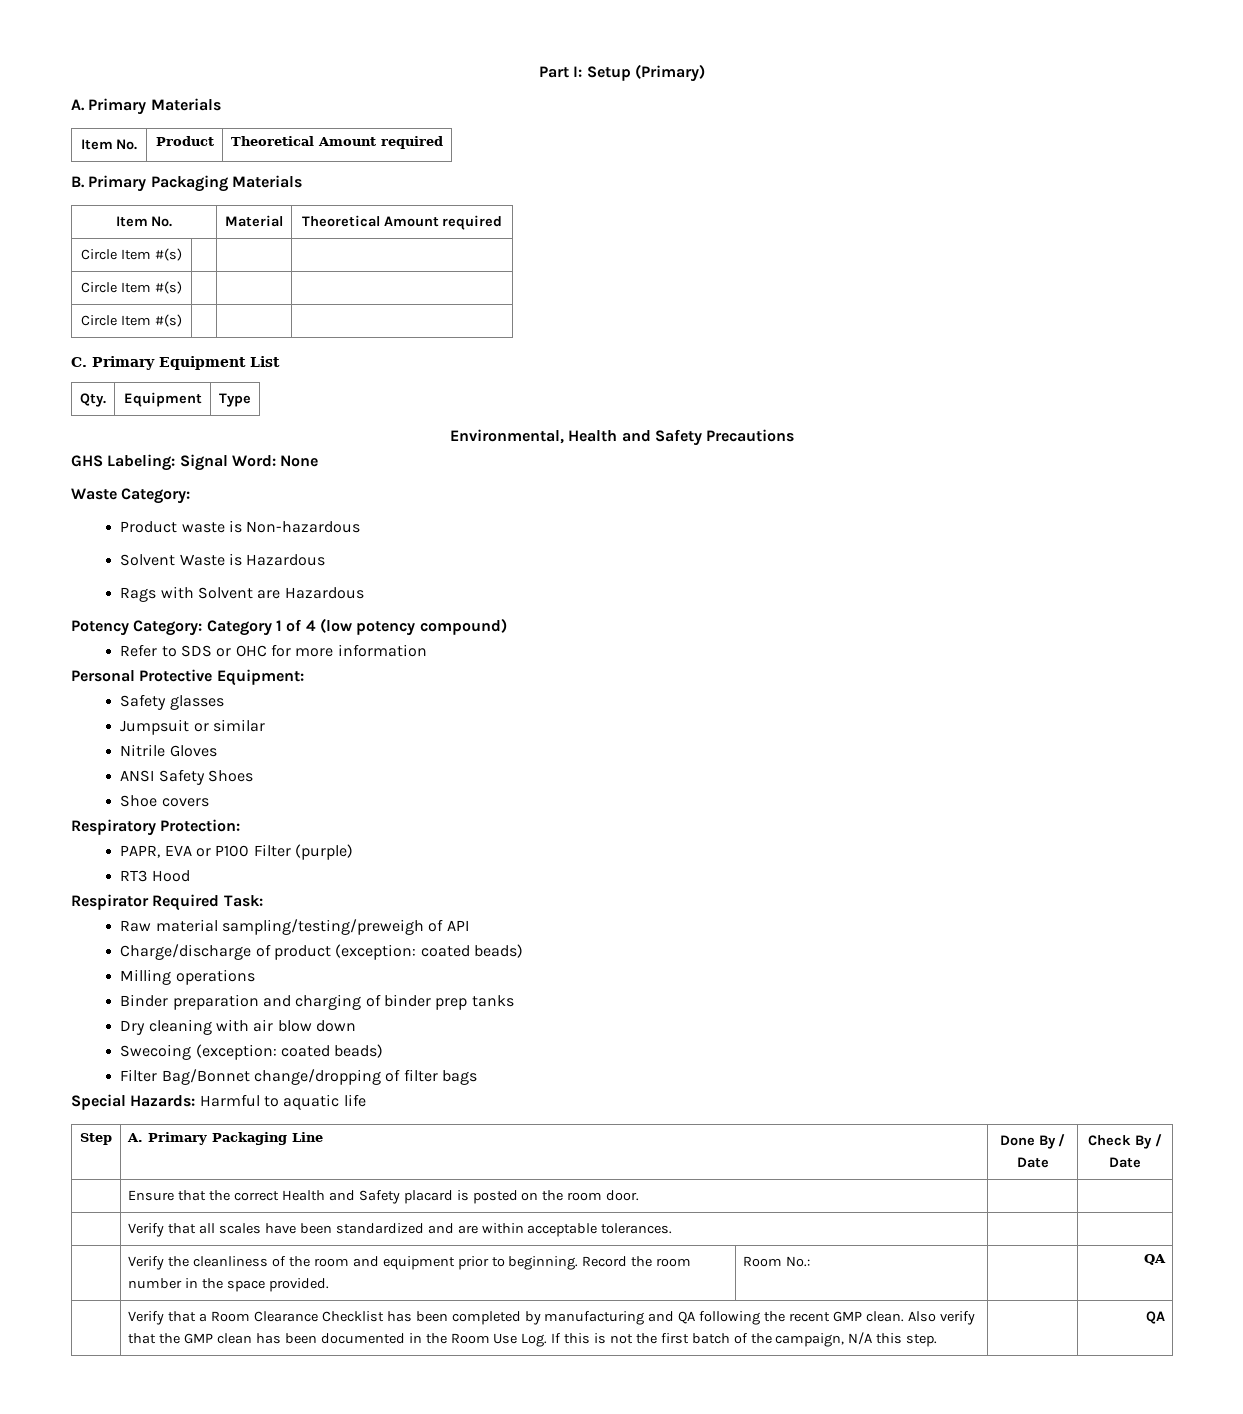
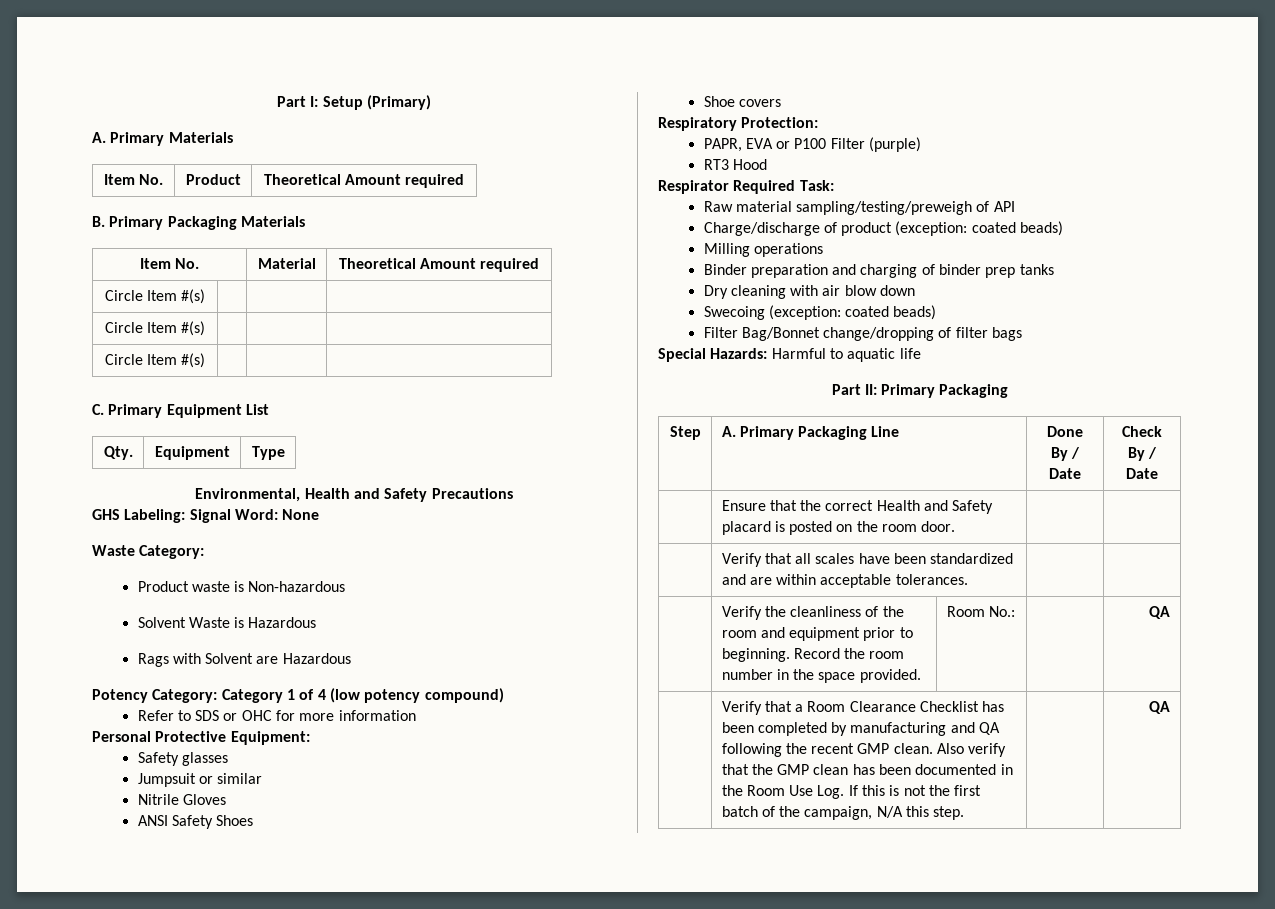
(366, 1100) none -> [831,384,1009,398] // Part II: Primary Packaging

